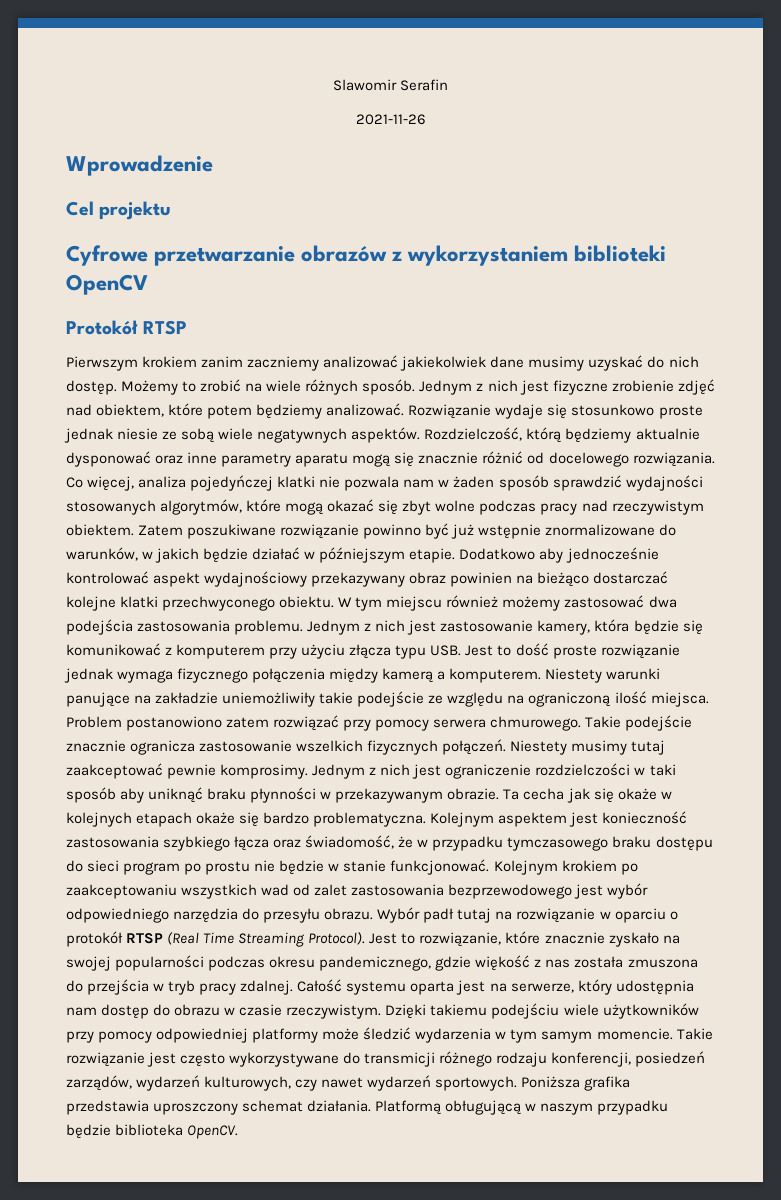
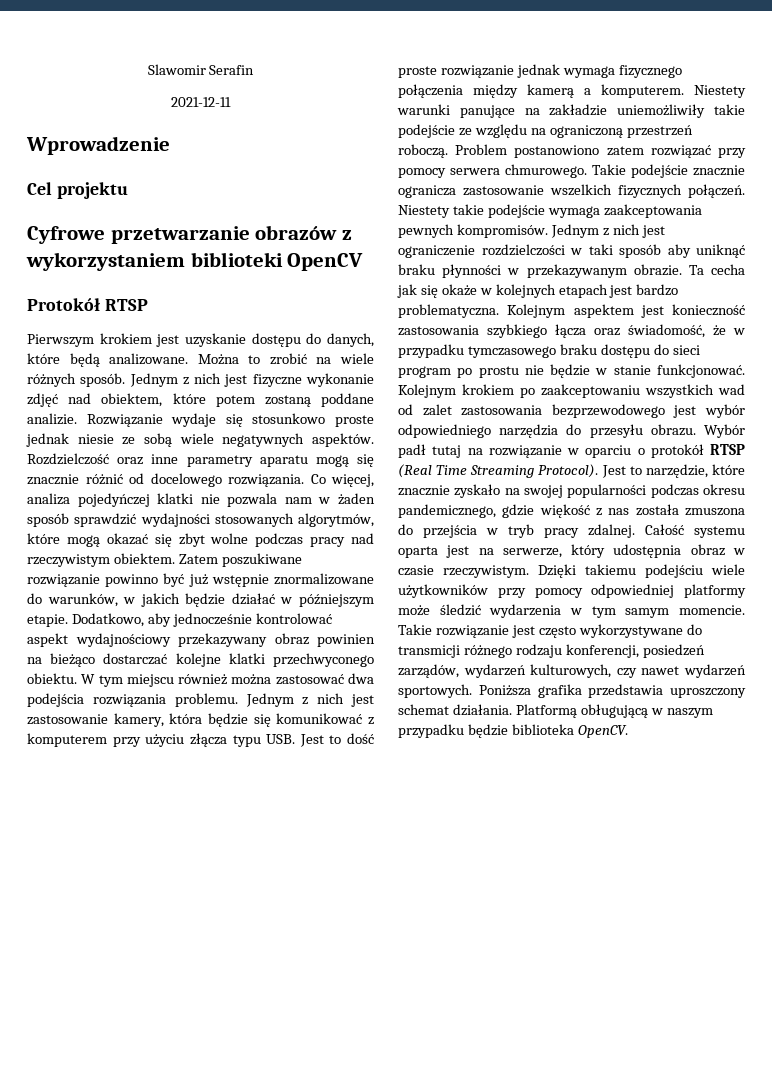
[355,114,426,125] 2021-11-26 -> [171,97,231,107] 2021-12-11
[201,355,699,371] [66,380,179,395] zanim zaczniemy analizować jakiekolwiek dane musimy uzyskać do nich dostęp. Możemy -> [156,333,374,347] [27,353,239,367] jest uzyskanie dostępu do danych, które będą analizowane. Można
[611,380,674,392] zrobienie -> [305,373,374,387] wykonanie
[256,403,405,419] będziemy analizować. -> [264,393,374,407] [27,413,77,425] zostaną poddane analizie.
[424,427,700,443] [66,451,151,467] Rozdzielczość, którą będziemy aktualnie dysponować -> [27,453,109,465] Rozdzielczość
[459,548,536,560] Dodatkowo -> [71,613,144,627] Dodatkowo,
[502,596,561,611] możemy -> [231,674,272,685] można
[137,620,231,632] zastosowania -> [92,694,166,707] rozwiązania
[614,691,709,707] ilość miejsca. -> [626,125,693,138] [398,144,448,158] przestrzeń roboczą.
[571,740,666,755] [66,763,309,779] musimy tutaj zaakceptować pewnie komprosimy. -> [452,204,702,218] [398,224,548,238] takie podejście wymaga zaakceptowania pewnych kompromisów.
[196,812,260,827] okaże się -> [609,285,633,298] jest
[419,932,502,947] rozwiązanie, -> [645,464,708,478] narzędzie,
[66,1004,221,1019] nam dostęp do obrazu -> [690,544,725,556] obraz

